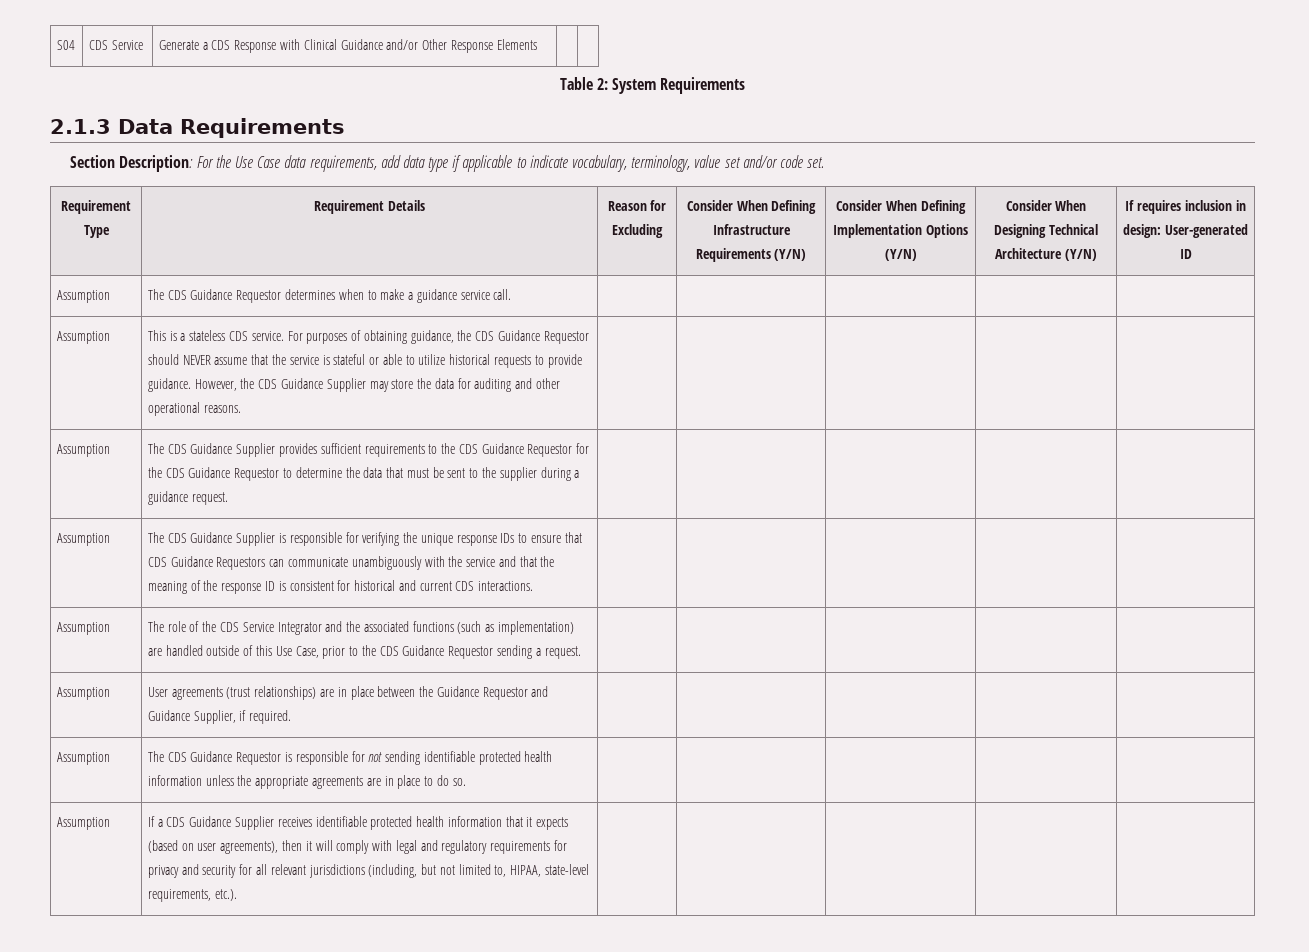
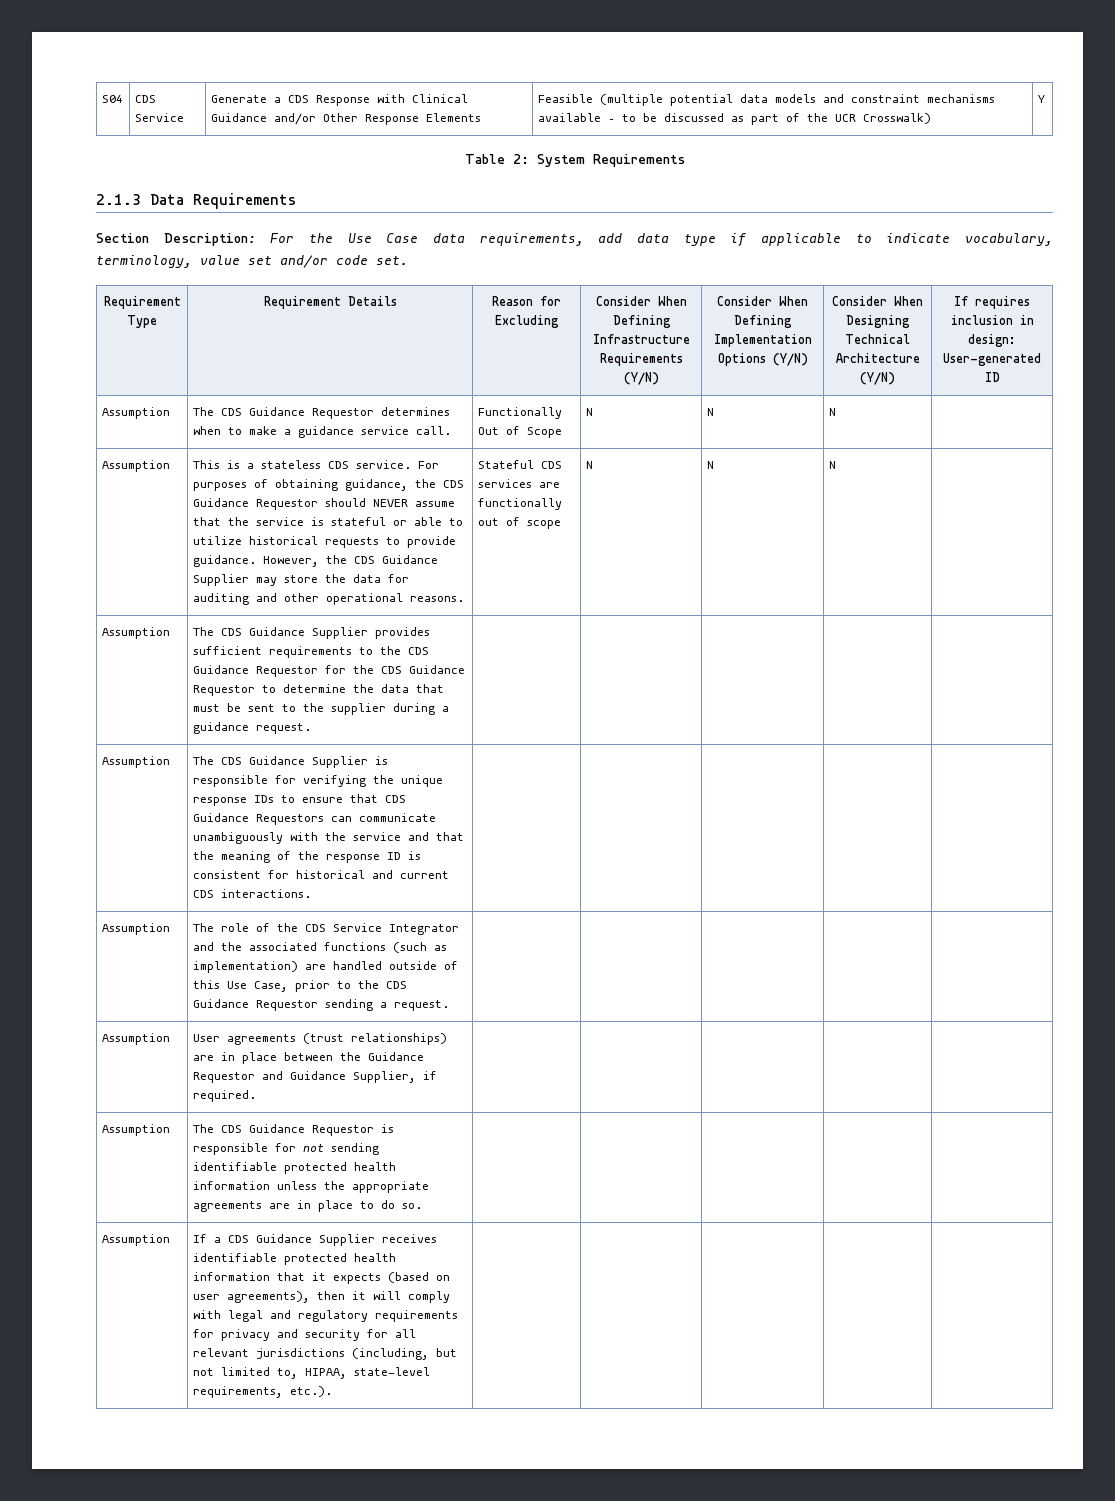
(537, 44) | -> [537,94,995,106] [537,113,931,125] [1037,95,1045,103] Feasible (multiple potential data models and constraint mechanisms available – to be discussed as part of the UCR Crosswalk) | Y
(512, 294) | | | -> [477,407,562,419] [477,426,562,438] [585,408,593,416] [706,408,714,416] [828,408,836,416] Functionally Out of Scope | N | N | N
(241, 409) | | | -> [477,460,562,469] [477,479,560,488] [477,498,562,510] [477,517,561,529] [585,461,593,469] [706,461,714,469] [828,461,836,469] Stateful CDS services are functionally out of scope | N | N | N

